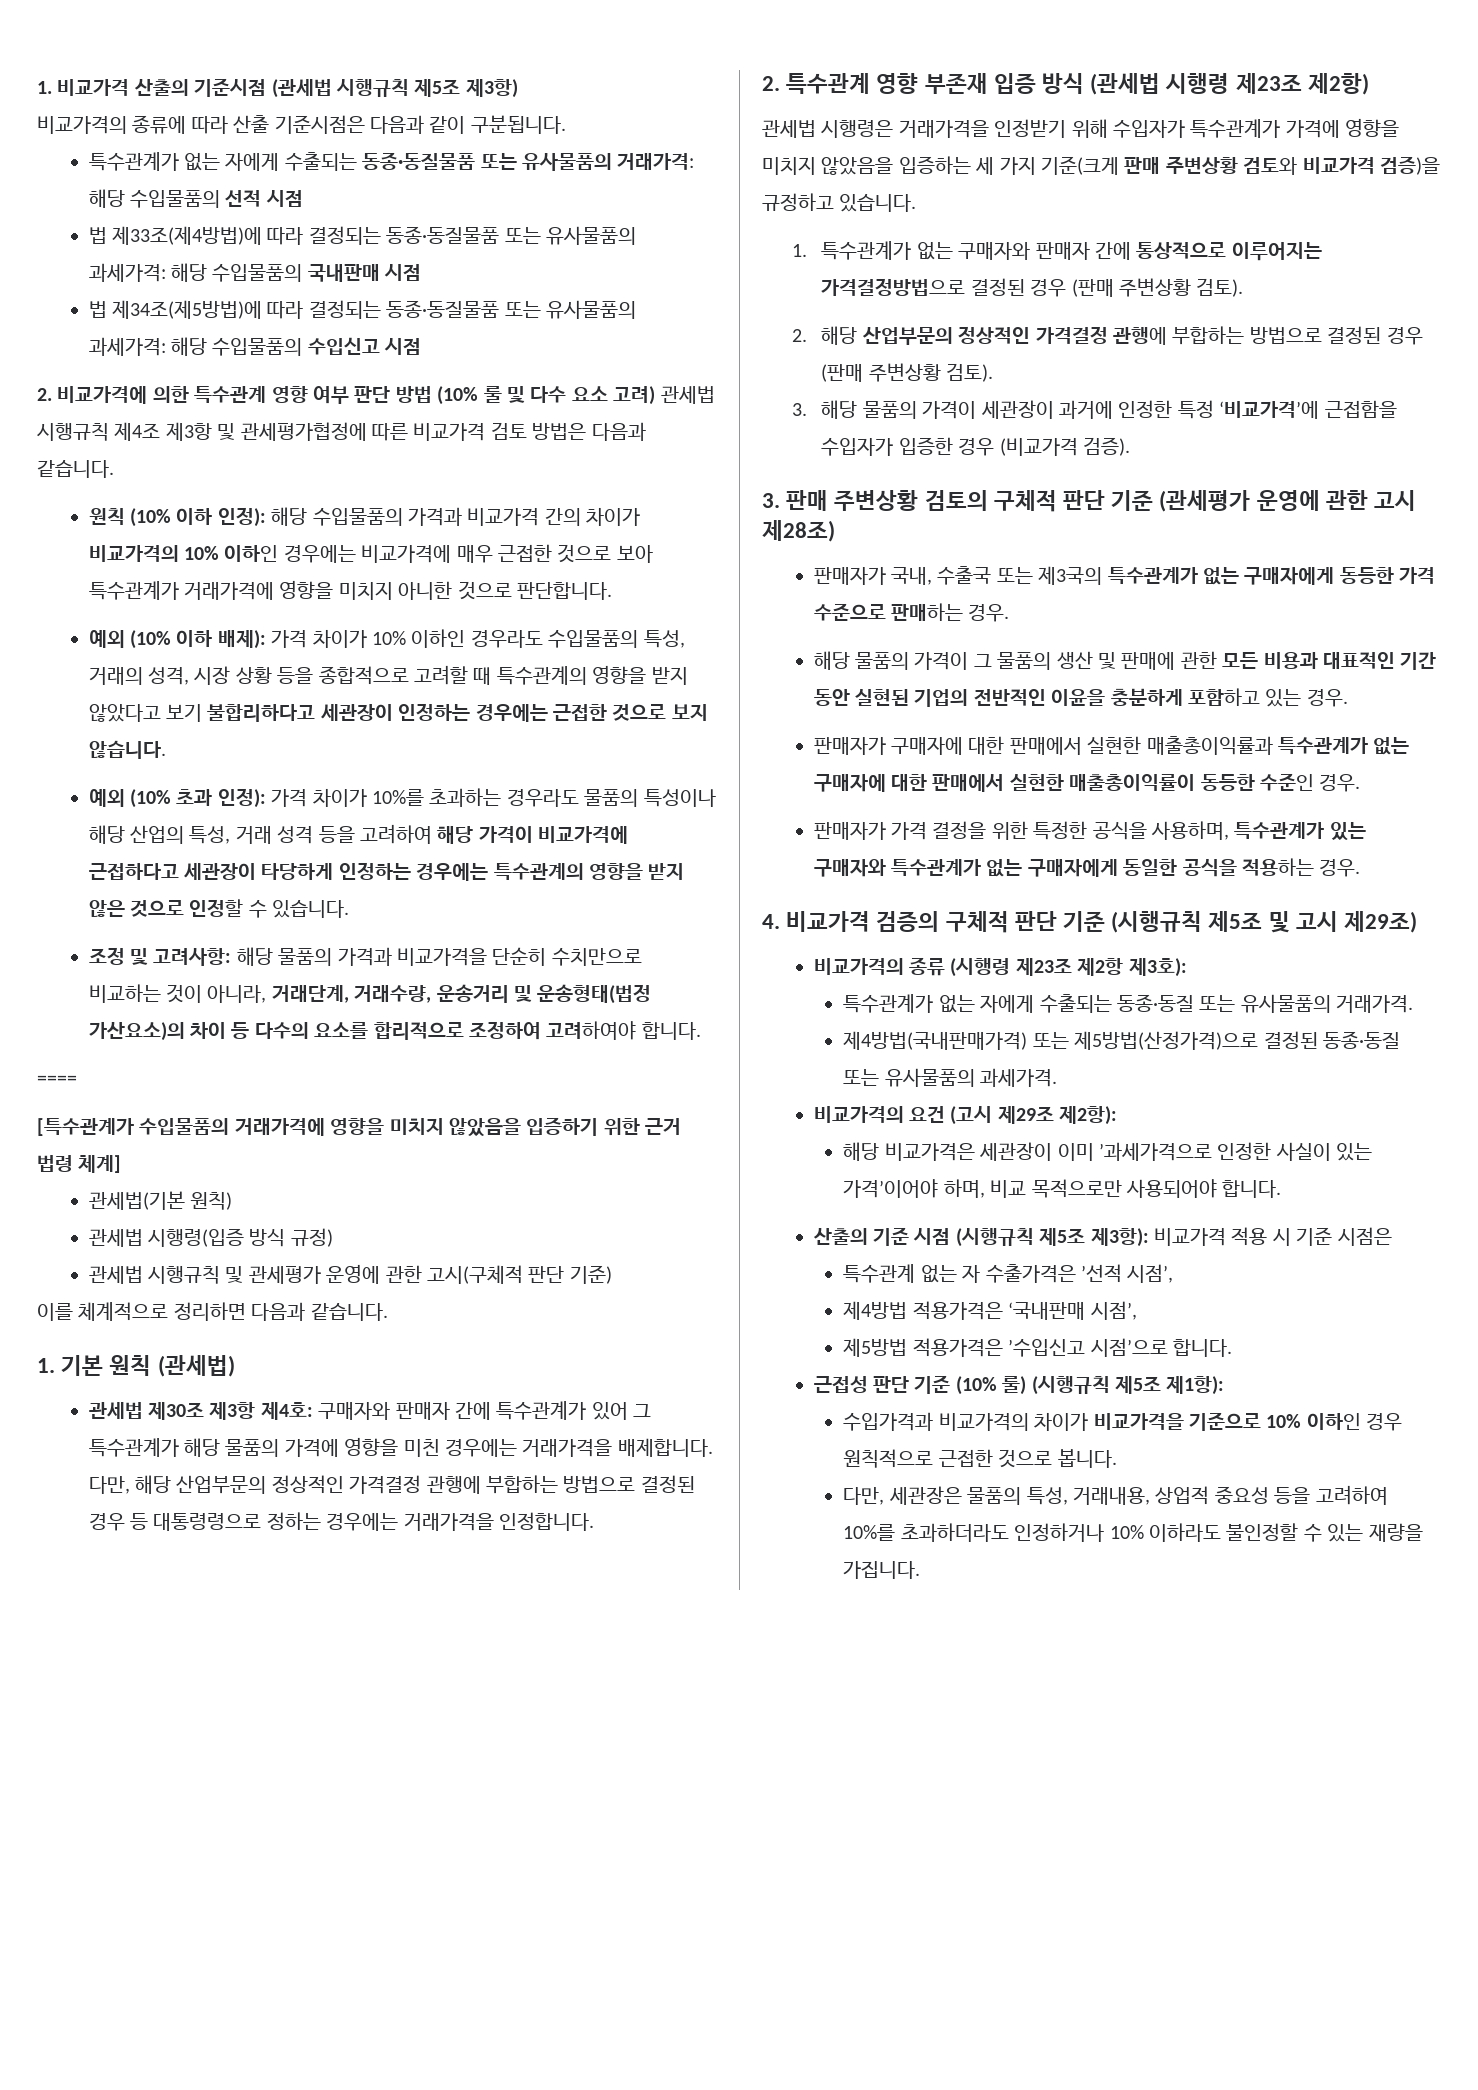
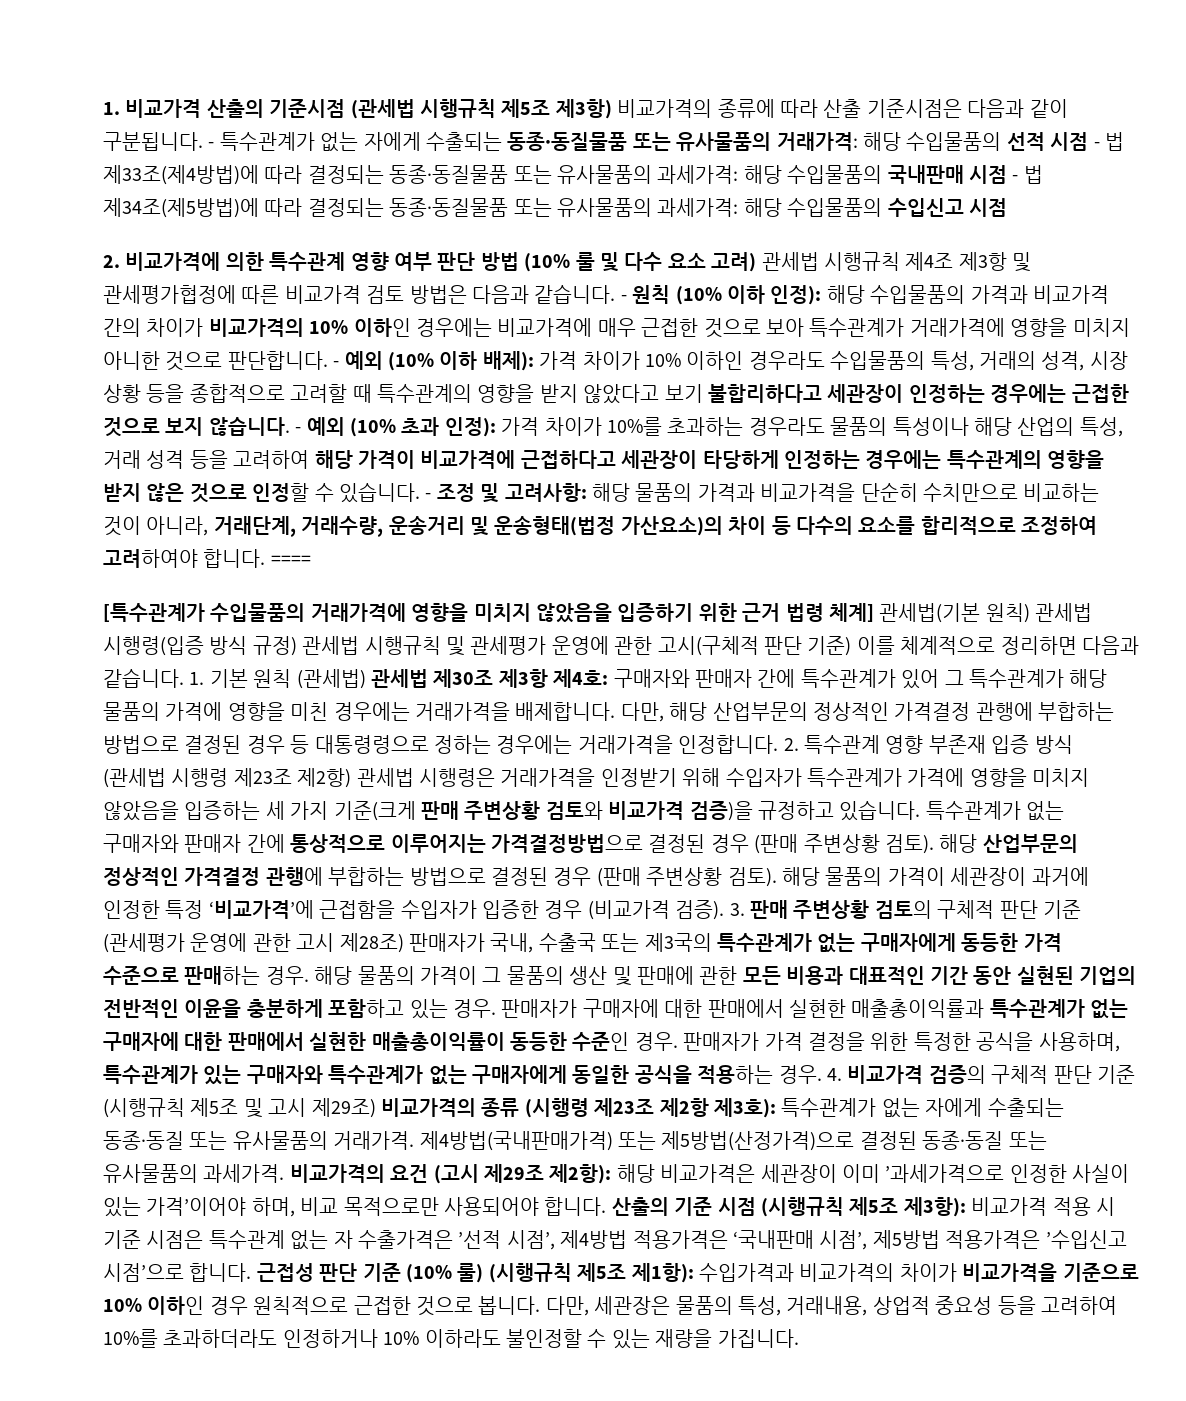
(518, 88) // -> (612, 109) none
(566, 124) // -> [208,142,215,148] -
(303, 198) // -> [1093,142,1100,148] -
(422, 272) // -> [1012,175,1019,181] -
(114, 469) // -> [620,295,627,301] -
(613, 591) // -> [333,361,340,367] -
(166, 749) // -> [295,427,302,433] -
(350, 909) // -> [425,493,432,499] -
(701, 1031) // -> (266, 558) none
(122, 1164) // -> (874, 612) none
(233, 1201) // -> (1030, 613) none
(333, 1237) // -> (297, 646) none
(612, 1274) // -> (852, 646) none
(388, 1312) // -> (184, 678) none
(235, 1366) // -> (366, 679) none
(595, 1521) // -> (779, 744) none
(1369, 84) // -> (352, 778) none
[791,244,807,257] // 1. -> (921, 810) none
[791,329,807,342] // 2. -> (934, 844) none
[791,403,807,416] // 3. -> (777, 877) none
(1130, 446) // -> (725, 910) none
(835, 531) // -> (404, 943) none
(1010, 613) // -> (309, 975) none
(1348, 698) // -> (496, 1008) none
(1361, 783) // -> (678, 1041) none
(1361, 868) // -> (822, 1074) none
(1418, 922) // -> (376, 1108) none
(1187, 967) // -> (776, 1108) none
(1414, 1004) // -> (415, 1140) none
(1058, 1077) // -> (285, 1173) none
(1118, 1115) // -> (612, 1174) none
(1282, 1189) // -> (607, 1206) none
(1392, 1236) // -> (204, 1239) none
(1174, 1273) // -> (555, 1240) none
(1137, 1310) // -> (868, 1240) none
(1232, 1348) // -> (252, 1272) none
(1225, 1385) // -> (694, 1273) none
(1117, 1458) // -> (541, 1305) none

